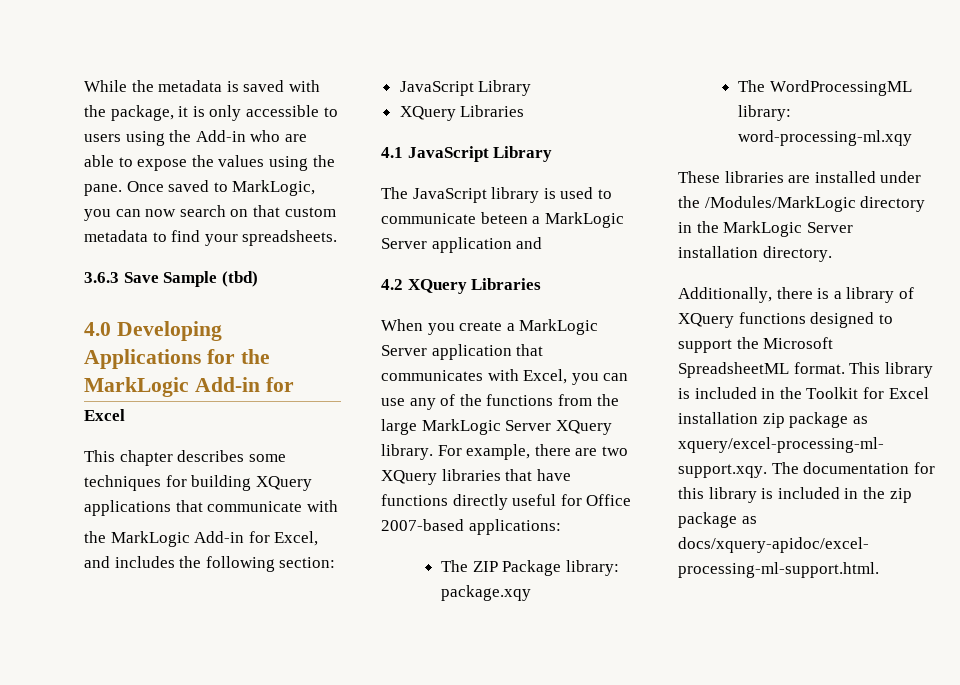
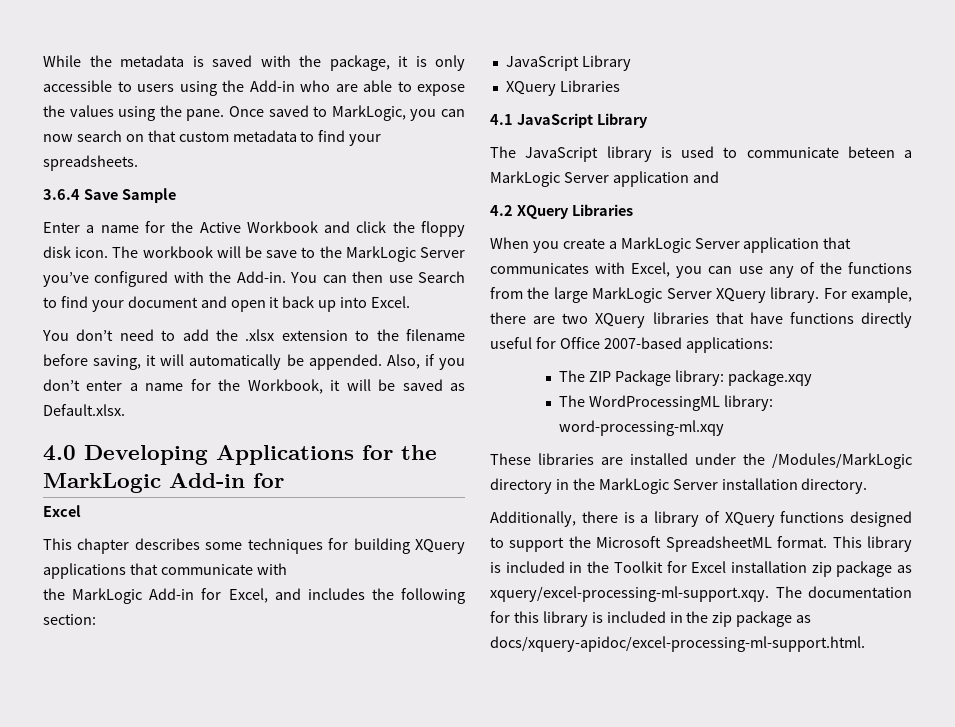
[84,272,119,283] 3.6.3 -> [43,189,80,200] 3.6.4
[221,271,258,287] (tbd) -> [43,221,466,237] [43,246,465,262] [43,271,466,287] [43,296,411,312] [42,329,465,341] [43,354,465,370] [43,379,465,394] [43,404,125,416] // Enter a name for the Active Workbook and click the floppy disk icon. The workbook will be save to the MarkLogic Server you’ve configured with the Add-in. You can then use Search to find your document and open it back up into Excel. // You don’t need to add the .xlsx extension to the filename before saving, it will automatically be appended. Also, if you don’t enter a name for the Workbook, it will be saved as Default.xlsx.

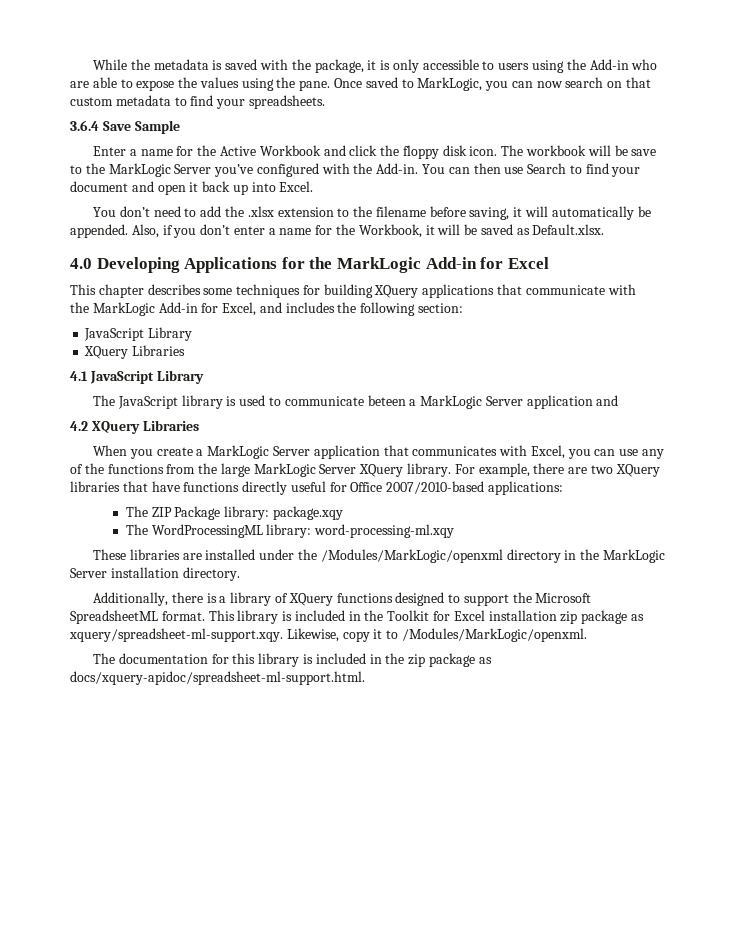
(284, 480) // -> (504, 263) none
[603,337,682,349] 2007-based -> [386,481,485,494] 2007/2010-based
[772,453,912,469] /Modules/MarkLogic -> [320,549,503,563] /Modules/MarkLogic/openxml
[490,586,769,602] xquery/excel-processing-ml-support.xqy. -> [69,628,587,642] xquery/spreadsheet-ml-support.xqy. Likewise, copy it to /Modules/MarkLogic/openxml. //
[490,636,865,652] docs/xquery-apidoc/excel-processing-ml-support.html. -> [70,671,365,685] docs/xquery-apidoc/spreadsheet-ml-support.html.

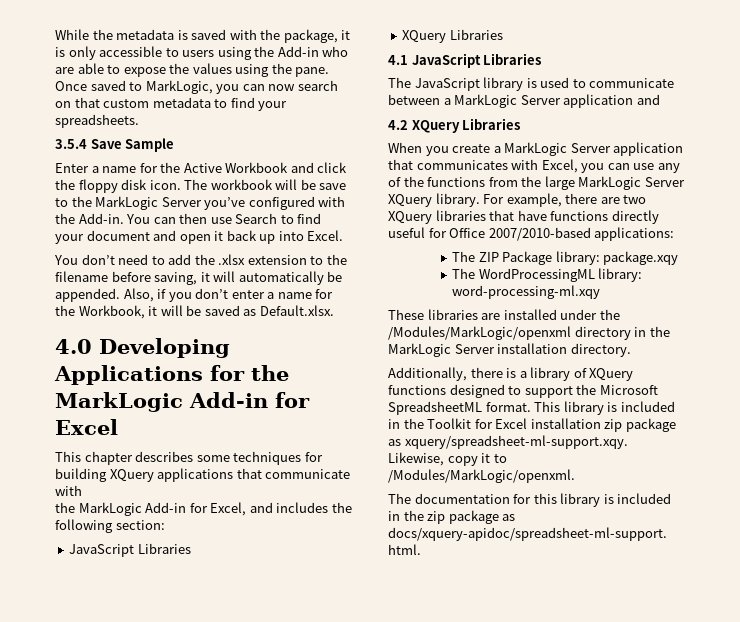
[70,120,99,131] 3.6.4 -> [55,139,87,149] 3.5.4
[148,327,193,341] Library -> [137,543,191,554] Libraries
[156,370,204,384] Library -> [483,53,542,65] Libraries
[367,395,406,406] beteen -> [388,94,440,105] between

